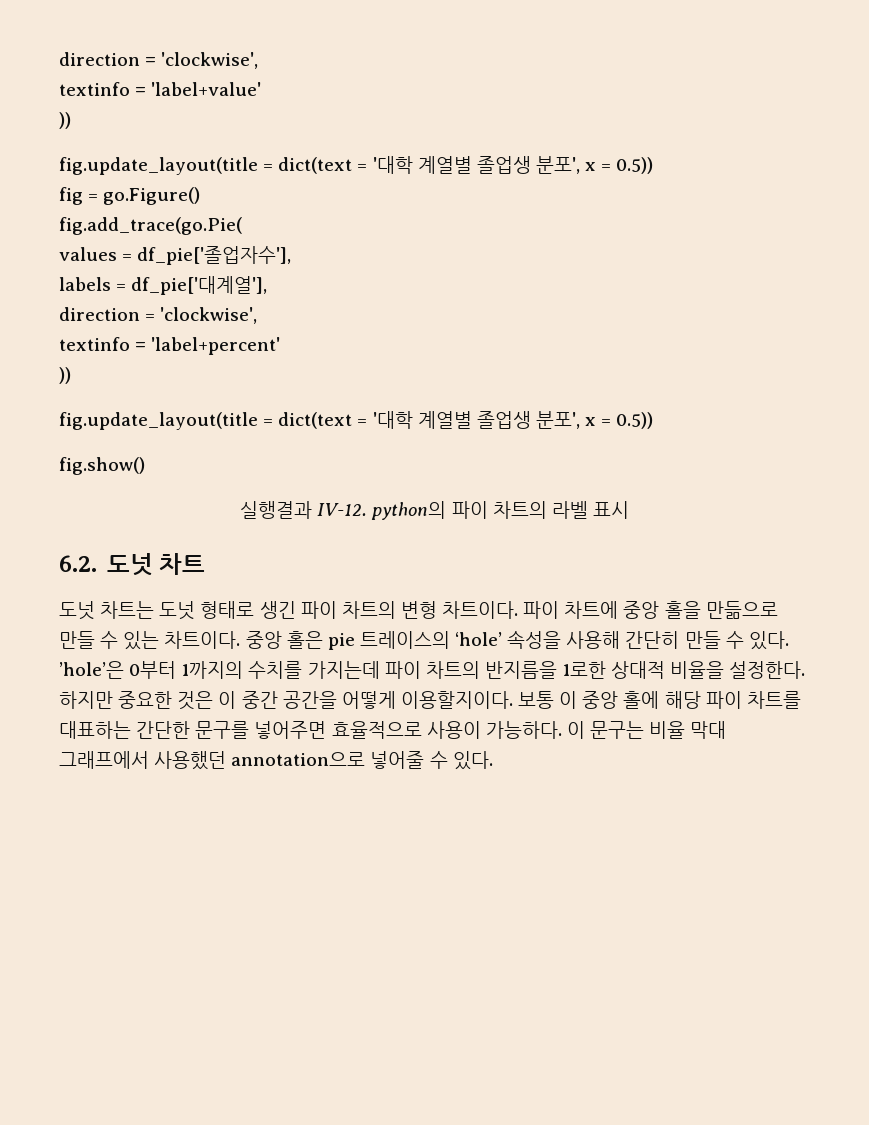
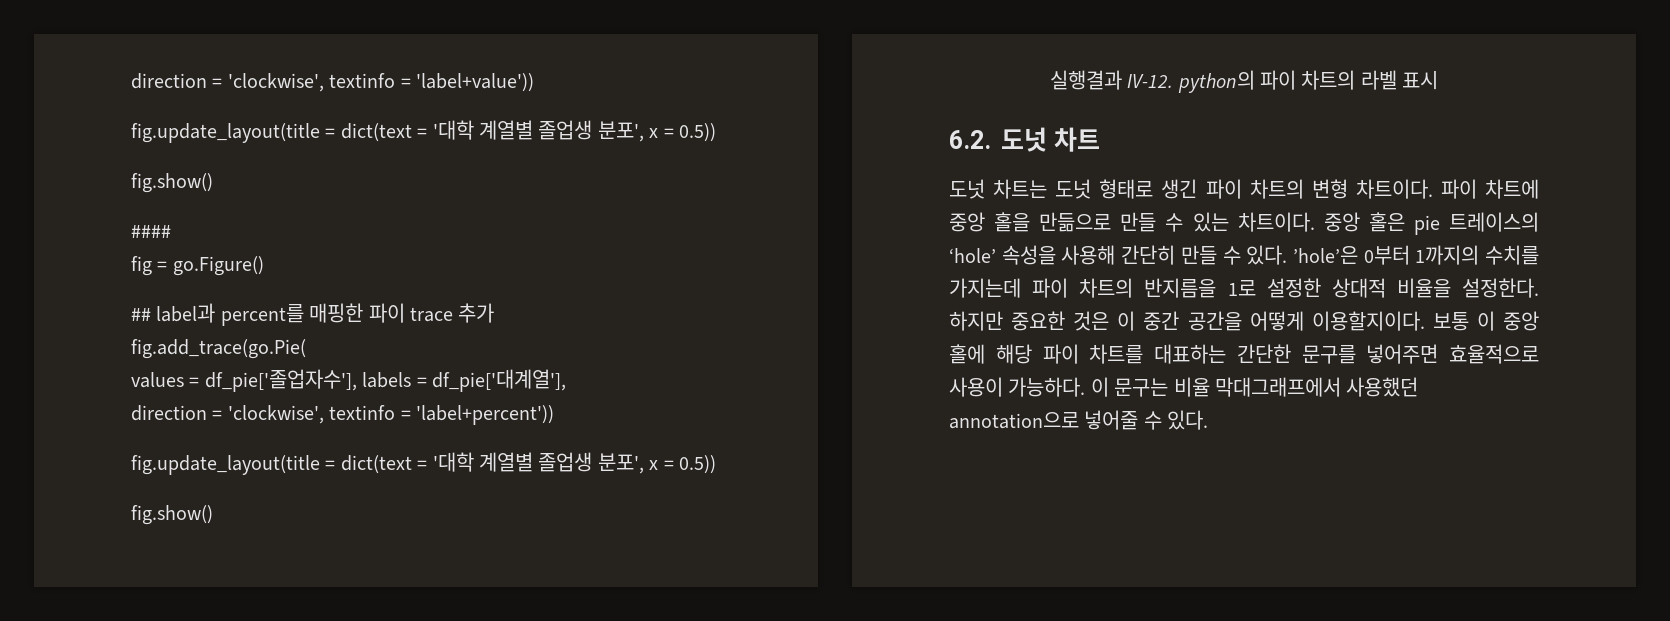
[59,52,259,69] [59,82,262,96] [59,112,71,129] direction = 'clockwise', // textinfo = 'label+value' // )) -> [131,73,534,92] direction = 'clockwise', textinfo = 'label+value'))
(654, 165) none -> [131,173,213,193] [131,225,171,238] // fig.show() // ####
(201, 196) none -> [131,303,495,326] // ## label과 percent를 매핑한 파이 trace 추가
(292, 255) // -> (357, 380) none
[59,337,281,355] [59,367,71,384] // textinfo = 'label+percent' // )) -> [329,405,554,425] textinfo = 'label+percent'))
[562,661,607,679] 1로한 -> [1227,278,1321,298] 1로 설정한
[690,721,727,739] [59,751,149,769] 막대 그래프에서 -> [1215,377,1341,397] 막대그래프에서

